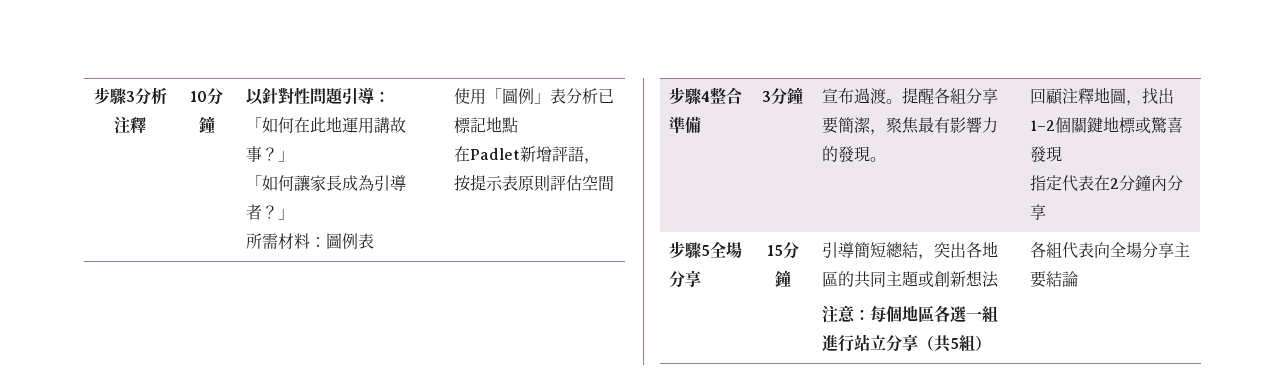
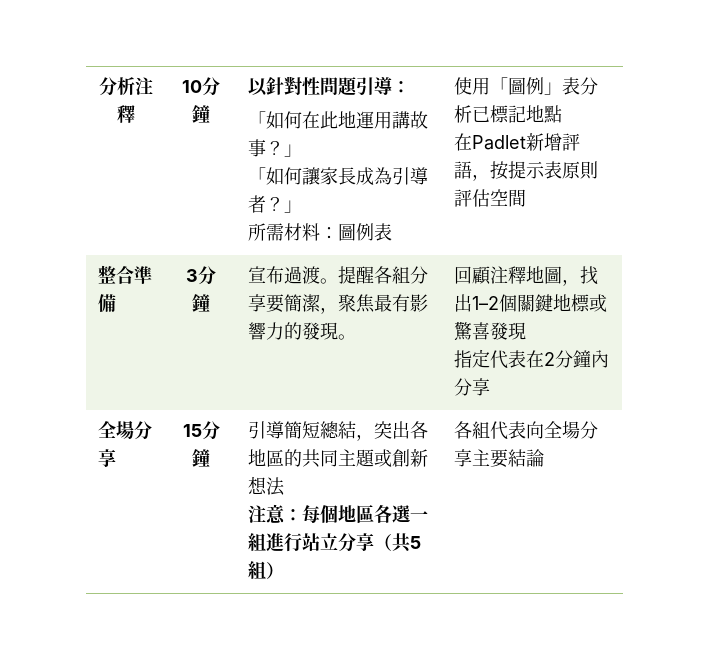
[93,87,135,105] 步驟3 -> (99, 86) none
[669,87,711,105] 步驟4 -> (527, 198) none
[669,241,711,259] 步驟5 -> (491, 387) none

